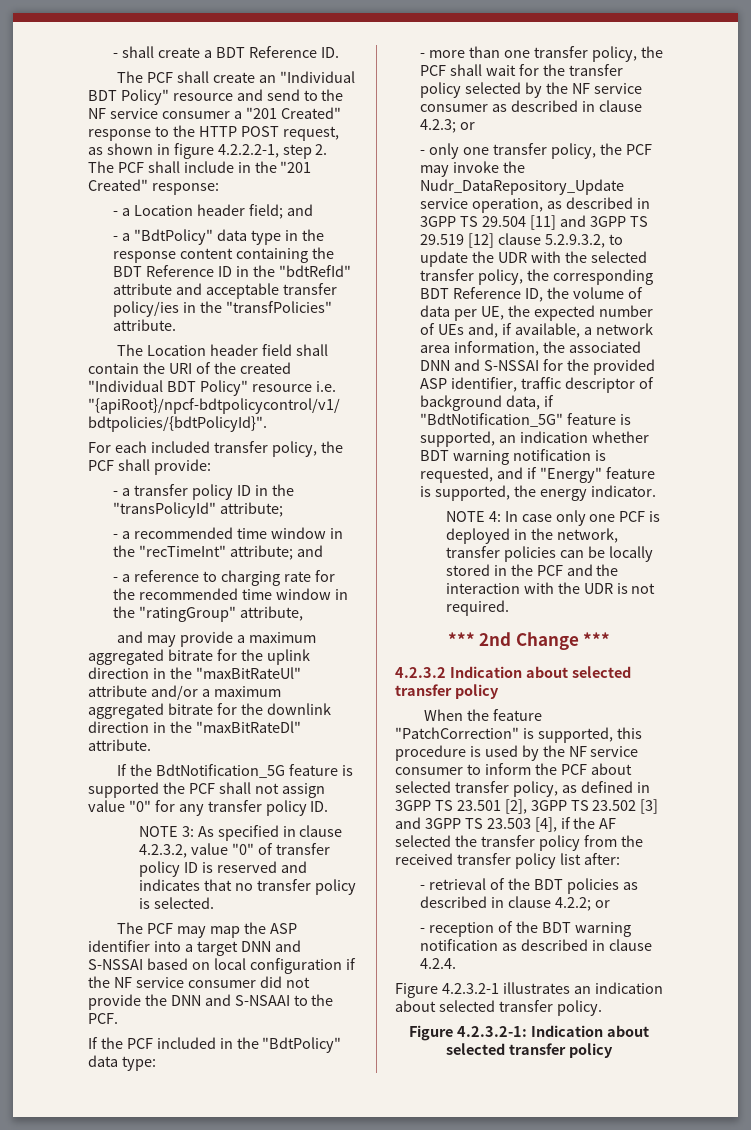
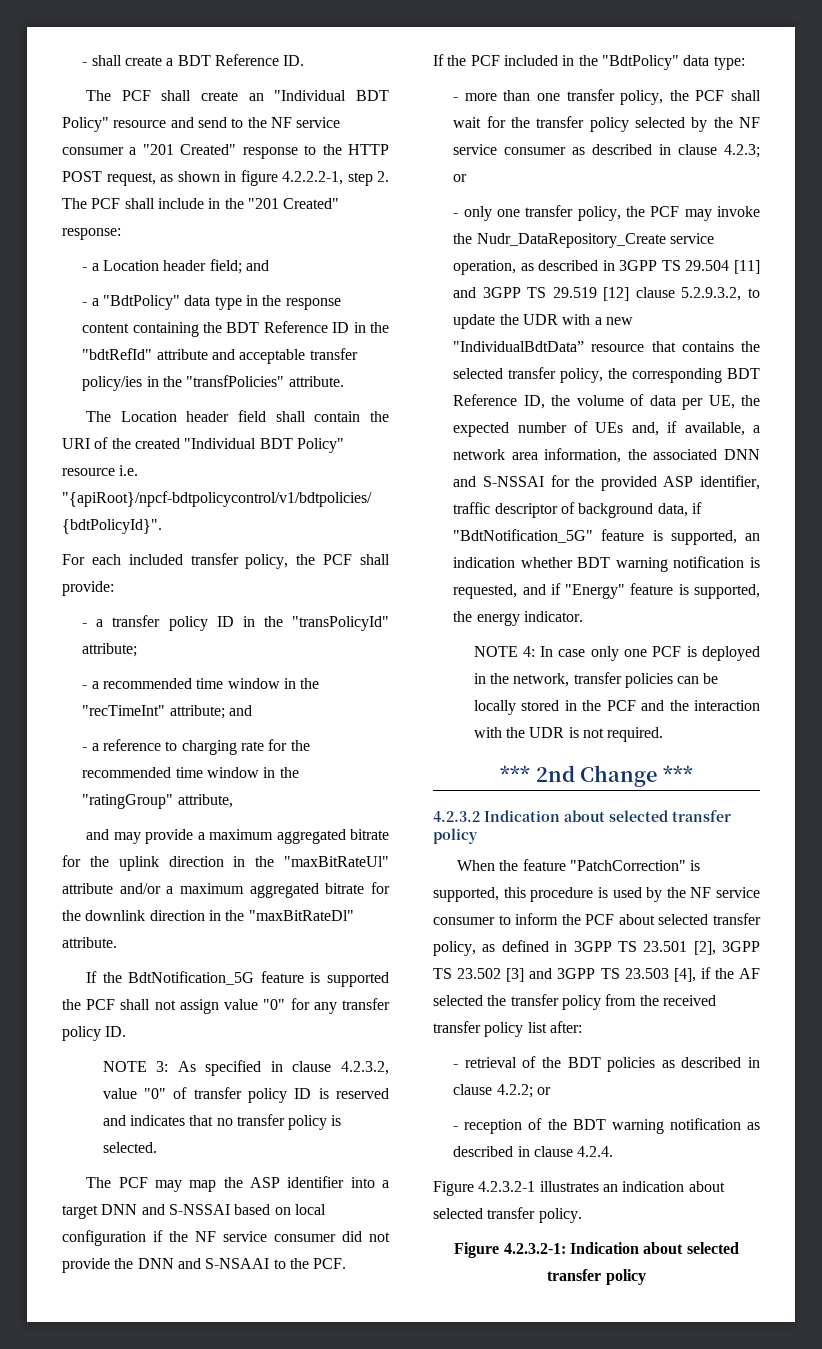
[420,179,625,195] Nudr_DataRepository_Update -> [476,233,666,248] Nudr_DataRepository_Create
(562, 257) none -> [594,317,633,325] [453,341,734,352] a new "IndividualBdtData” resource that contains

